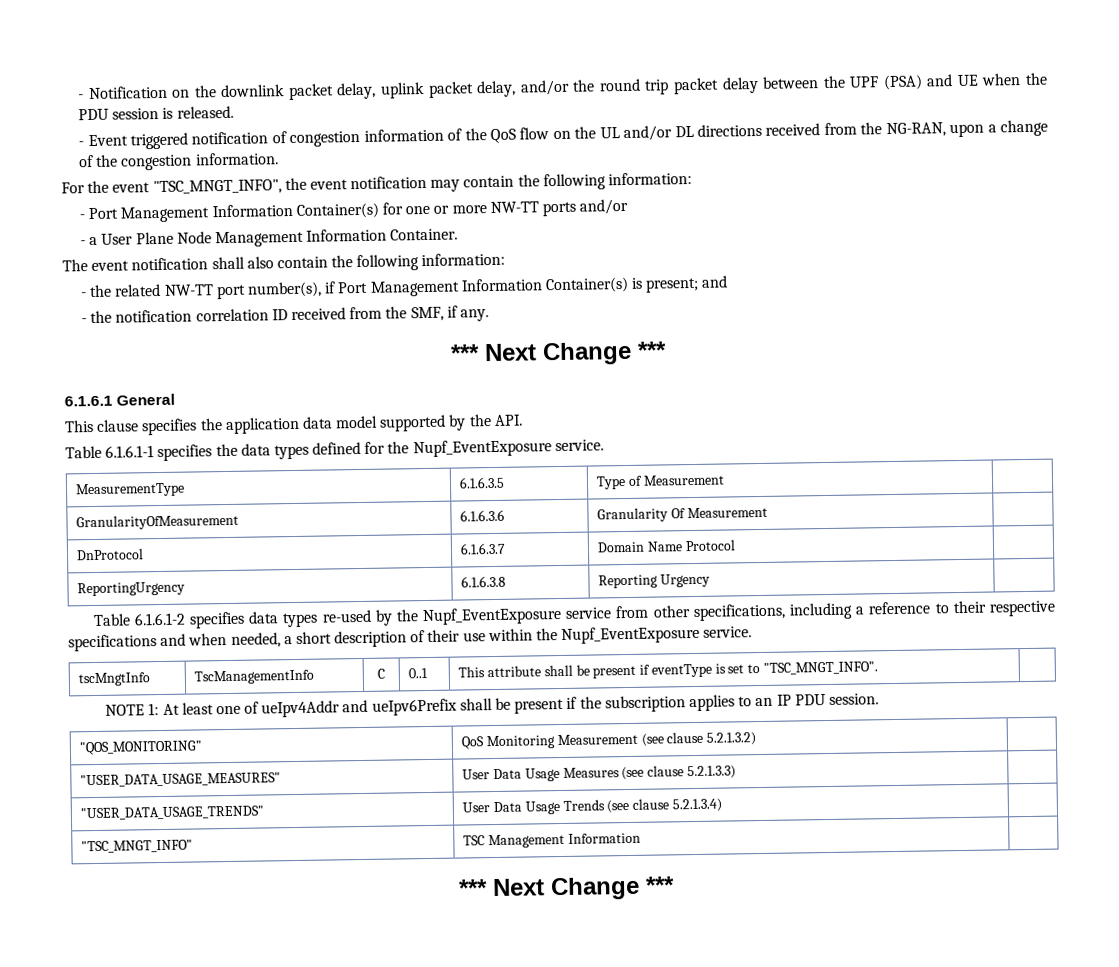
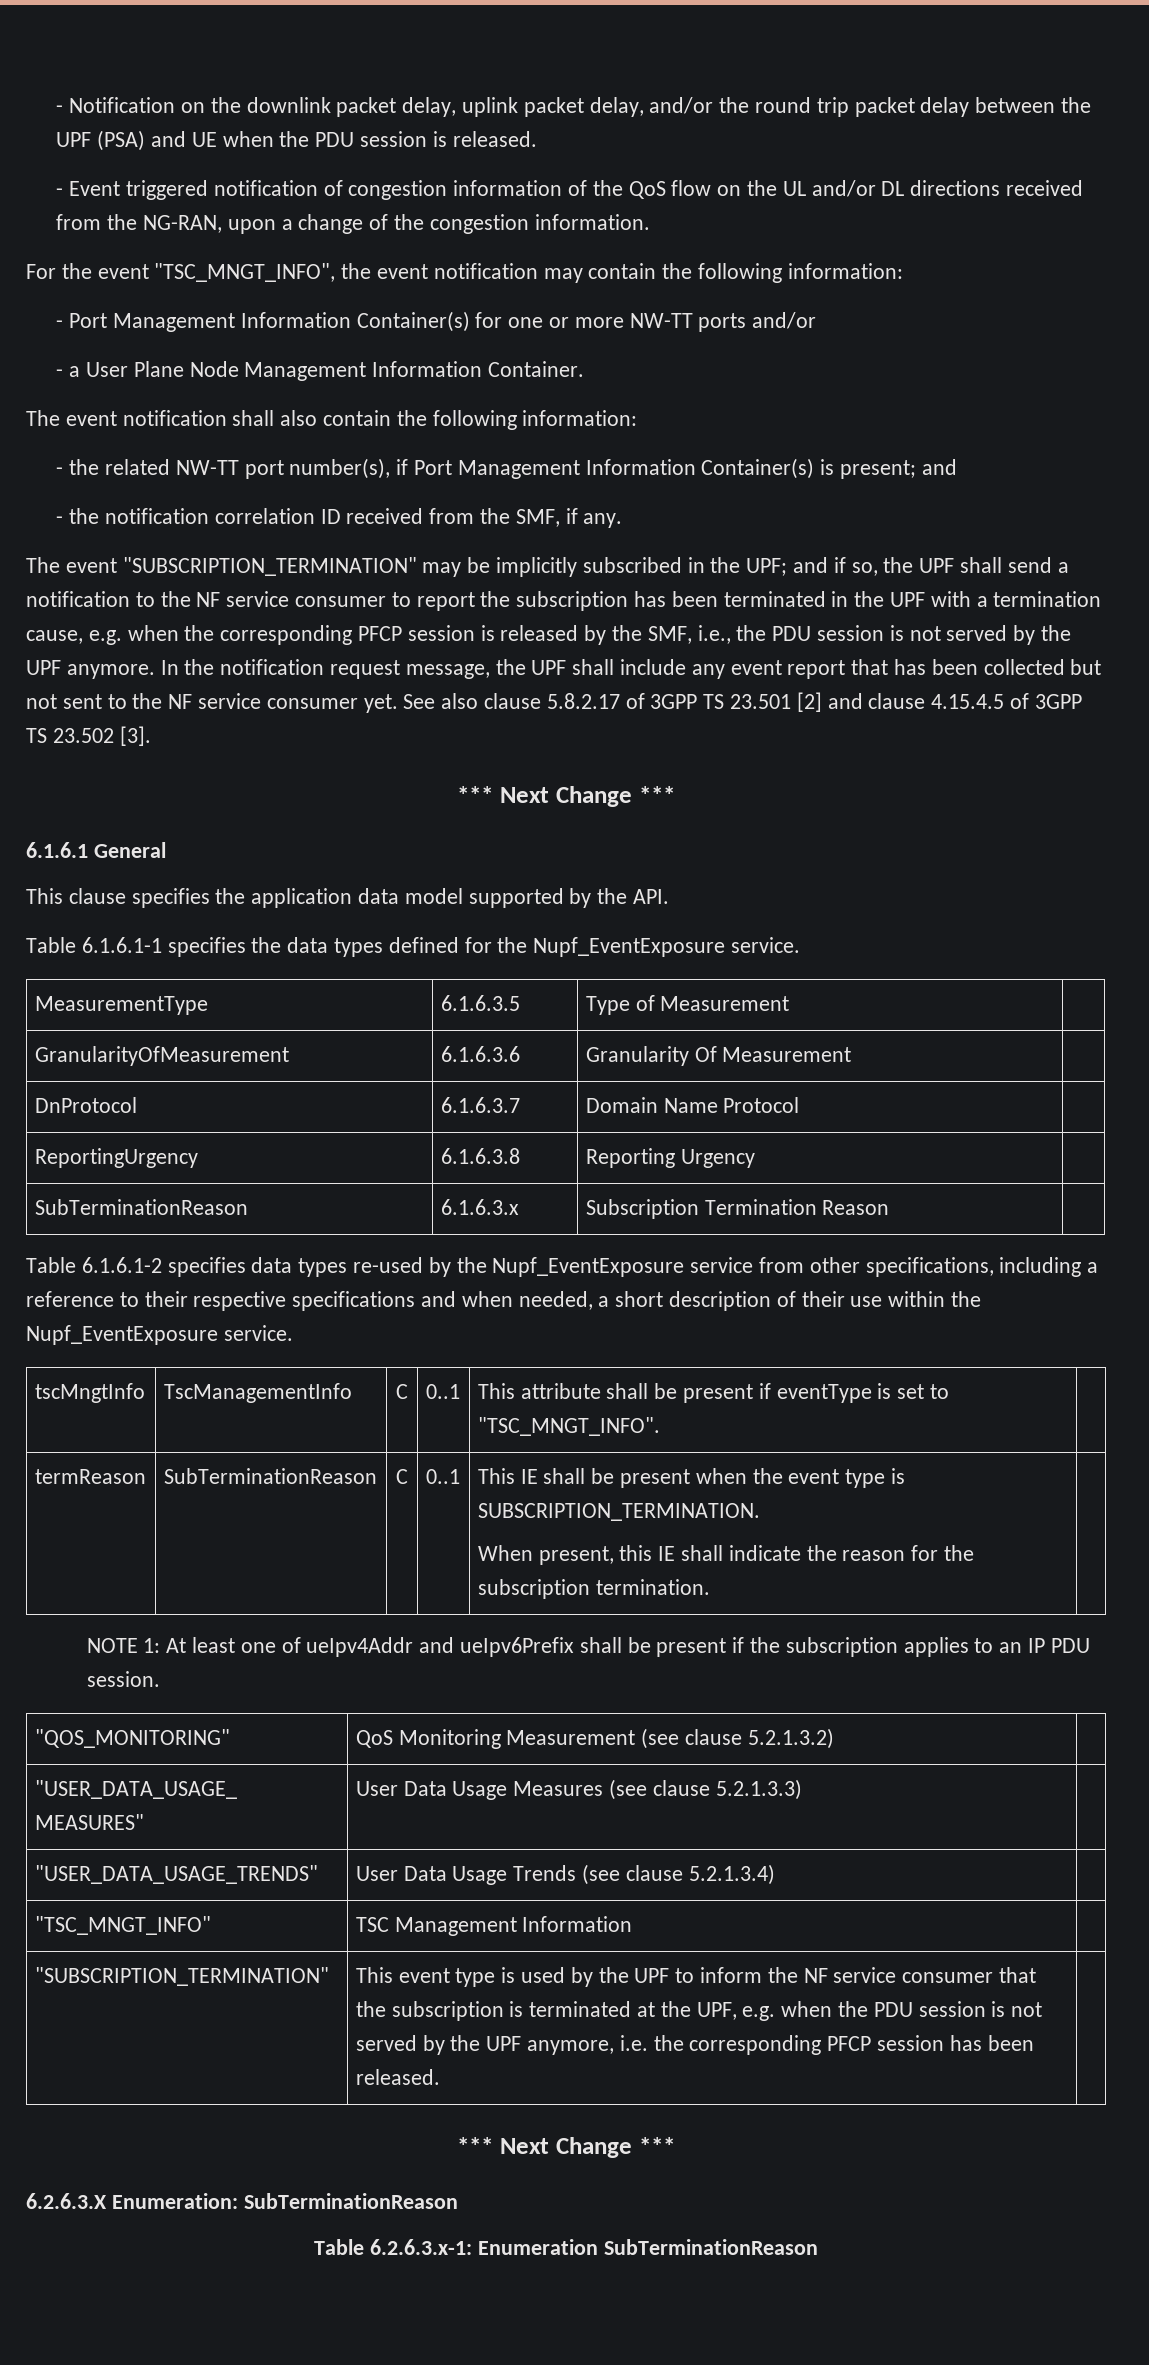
(489, 315) none -> [26,557,1069,577] [26,591,1102,611] [26,625,1072,645] [26,659,1102,679] [26,692,1082,713] [26,726,151,746] // The event "SUBSCRIPTION_TERMINATION" may be implicitly subscribed in the UPF; and if so, the UPF shall send a notification to the NF service consumer to report the subscription has been terminated in the UPF with a termination cause, e.g. when the corresponding PFCP session is released by the SMF, i.e., the PDU session is not served by the UPF anymore. In the notification request message, the UPF shall include any event report that has been collected but not sent to the NF service consumer yet. See also clause 5.8.2.17 of 3GPP TS 23.501 [2] and clause 4.15.4.5 of 3GPP TS 23.502 [3].
(711, 580) none -> [34,1199,248,1215] [440,1199,519,1215] [585,1199,890,1219] // SubTerminationReason | 6.1.6.3.x | Subscription Termination Reason |
(879, 668) none -> [34,1469,146,1484] [163,1468,377,1484] [396,1469,408,1484] [425,1469,460,1484] [477,1468,905,1488] [477,1503,760,1521] [477,1545,974,1565] [477,1579,710,1599] // termReason | SubTerminationReason | C | 0..1 | This IE shall be present when the event type is SUBSCRIPTION_TERMINATION. // When present, this IE shall indicate the reason for the subscription termination. |
[457,876,675,901] // *** Next Change *** -> [34,1967,329,1986] [355,1967,1036,1987] [355,2001,1043,2021] [355,2035,1034,2055] [355,2069,440,2085] [457,2137,675,2158] [26,2193,458,2209] [314,2239,818,2255] // "SUBSCRIPTION_TERMINATION" | This event type is used by the UPF to inform the NF service consumer that the subscription is terminated at the UPF, e.g. when the PDU session is not served by the UPF anymore, i.e. the corresponding PFCP session has been released. | // *** Next Change *** // 6.2.6.3.X Enumeration: SubTerminationReason // Table 6.2.6.3.x-1: Enumeration SubTerminationReason

